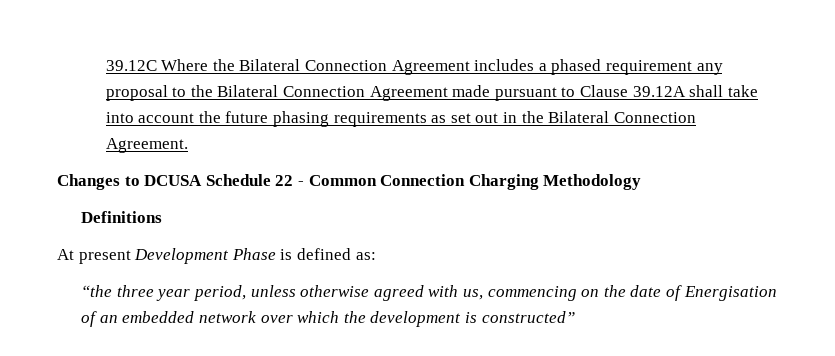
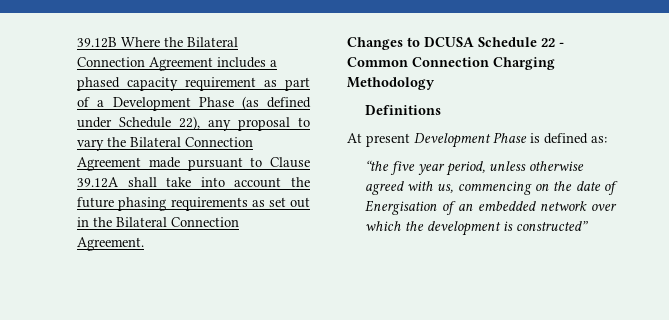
[105,60,157,71] 39.12C -> [77,37,118,48] 39.12B
[605,60,692,75] requirement -> [127,77,310,91] [77,96,311,111] [77,116,201,130] capacity requirement as part of a Development Phase (as defined under Schedule 22),
(187, 92) none -> [77,139,105,151] vary
[116,285,154,297] three -> [389,161,415,175] five

